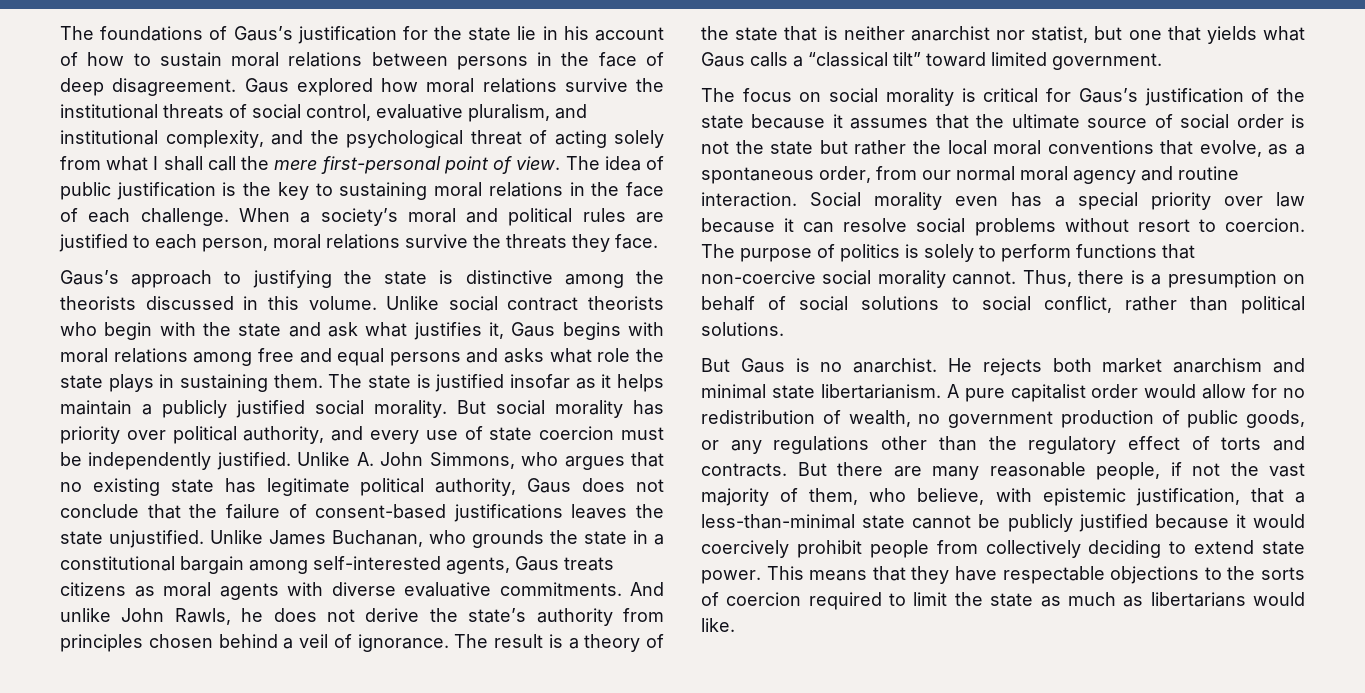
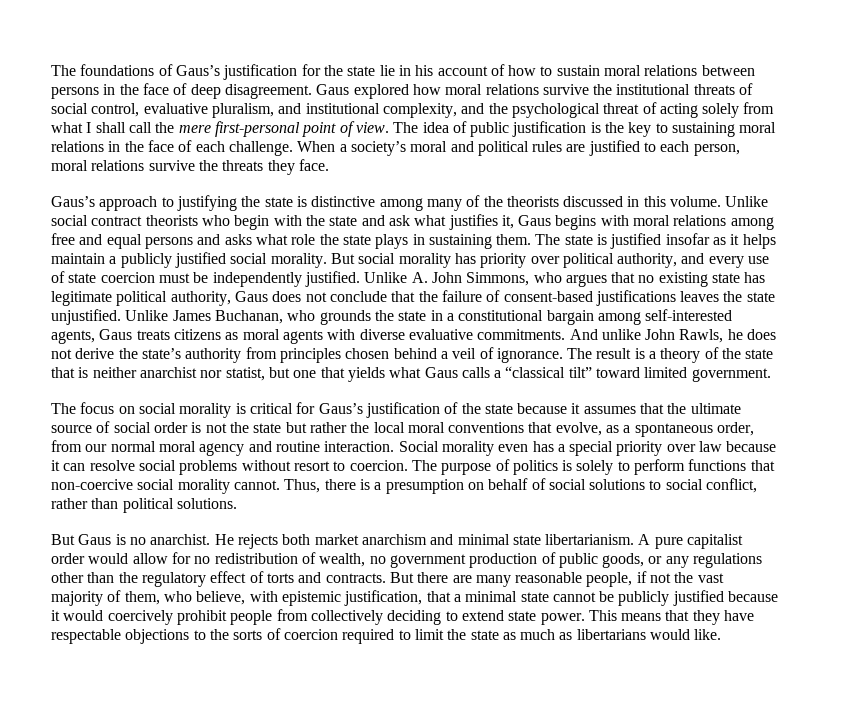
(624, 281) none -> [426,195,481,211] many of
[701,514,855,529] less-than-minimal -> [465,591,518,602] minimal

